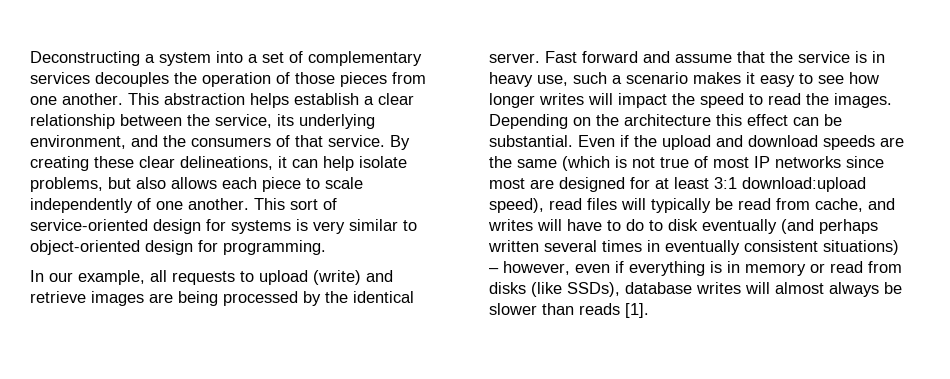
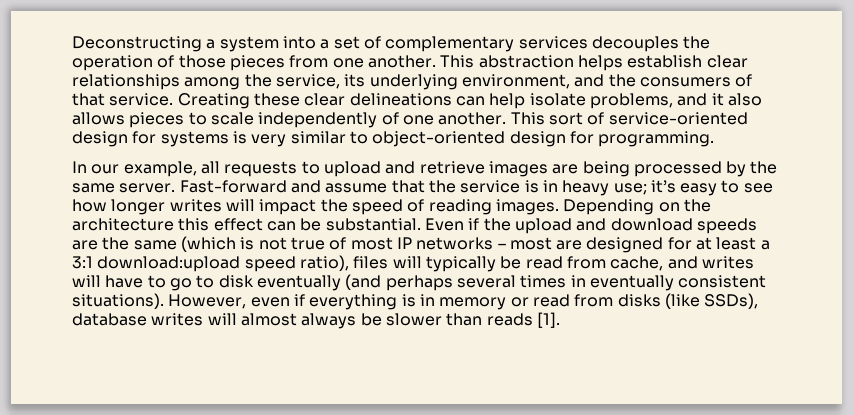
[364,93,414,105] [30,114,182,129] a clear relationship between -> [706,55,748,68] [72,74,241,90] clear relationships among
[390,135,410,150] [30,156,407,171] [30,177,301,192] By creating these clear delineations, it can help isolate problems, but also allows each piece -> [177,93,762,109] [72,112,185,128] Creating these clear delineations can help isolate problems, and it also allows pieces
[313,270,361,285] (write) -> (381, 169) none
[353,291,414,303] [489,51,638,63] identical server. Fast forward -> [72,180,287,193] same server. Fast-forward
[537,72,755,86] use, such a scenario makes it -> [613,180,676,195] use; it’s
[749,93,829,105] to read the -> [407,199,492,215] of reading
[846,156,884,168] since -> [497,243,506,249] –
(709, 183) none -> [760,240,770,250] a
[489,198,582,213] speed), read -> [244,255,349,272] speed ratio),
[626,219,644,231] do -> [169,278,192,291] go
[488,240,539,252] written -> (453, 283) none
[823,240,899,255] [489,261,570,275] situations) – however, -> [72,293,247,309] situations). However,

